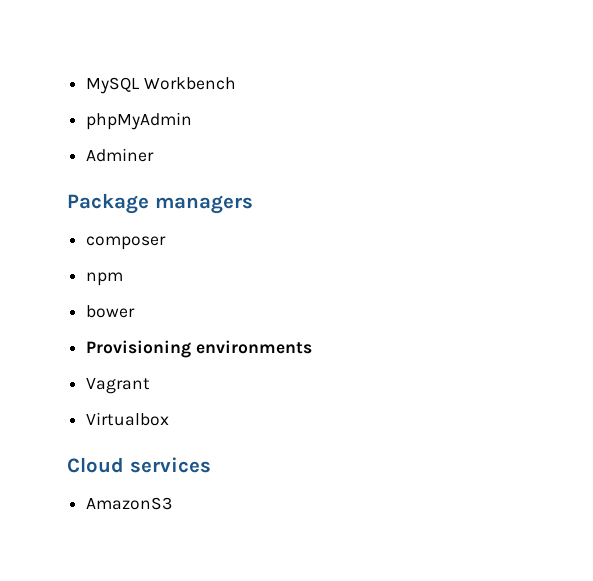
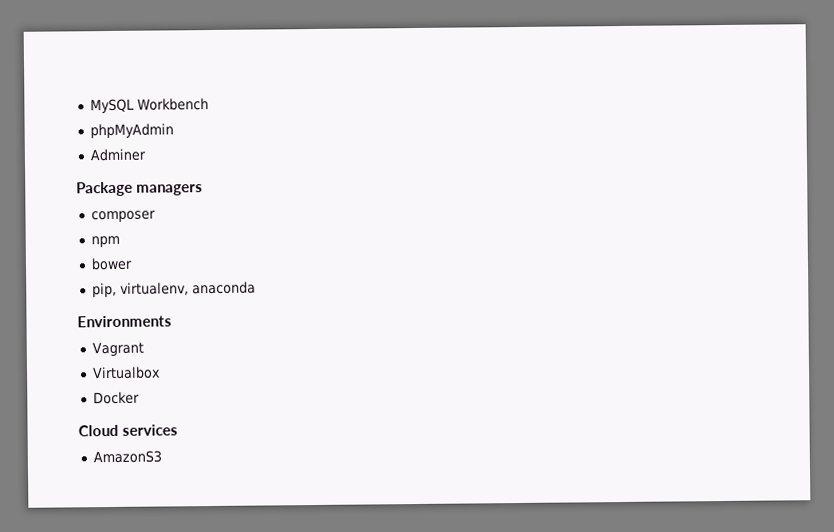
[86,340,312,358] Provisioning environments -> [91,281,256,298] [77,315,172,328] pip, virtualenv, anaconda // Environments
(170, 419) none -> [92,391,140,405] // Docker

